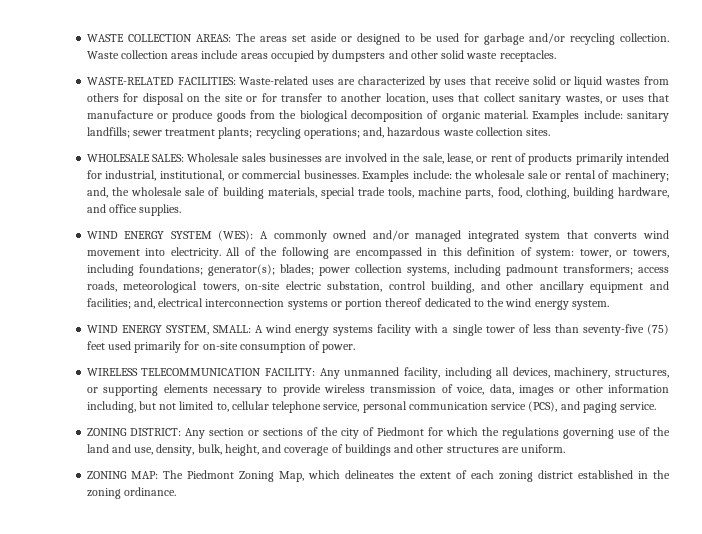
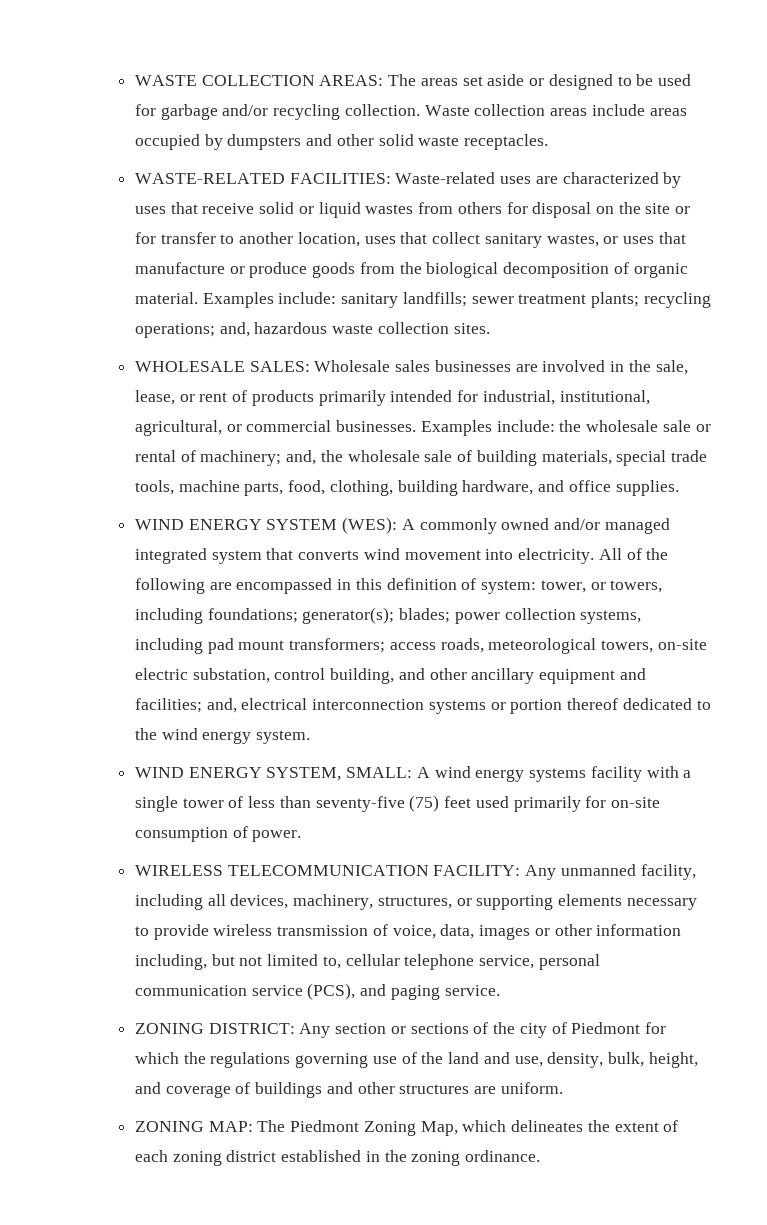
(224, 175) none -> [134,420,222,436] agricultural,
[505,264,558,276] padmount -> [207,638,285,654] pad mount

